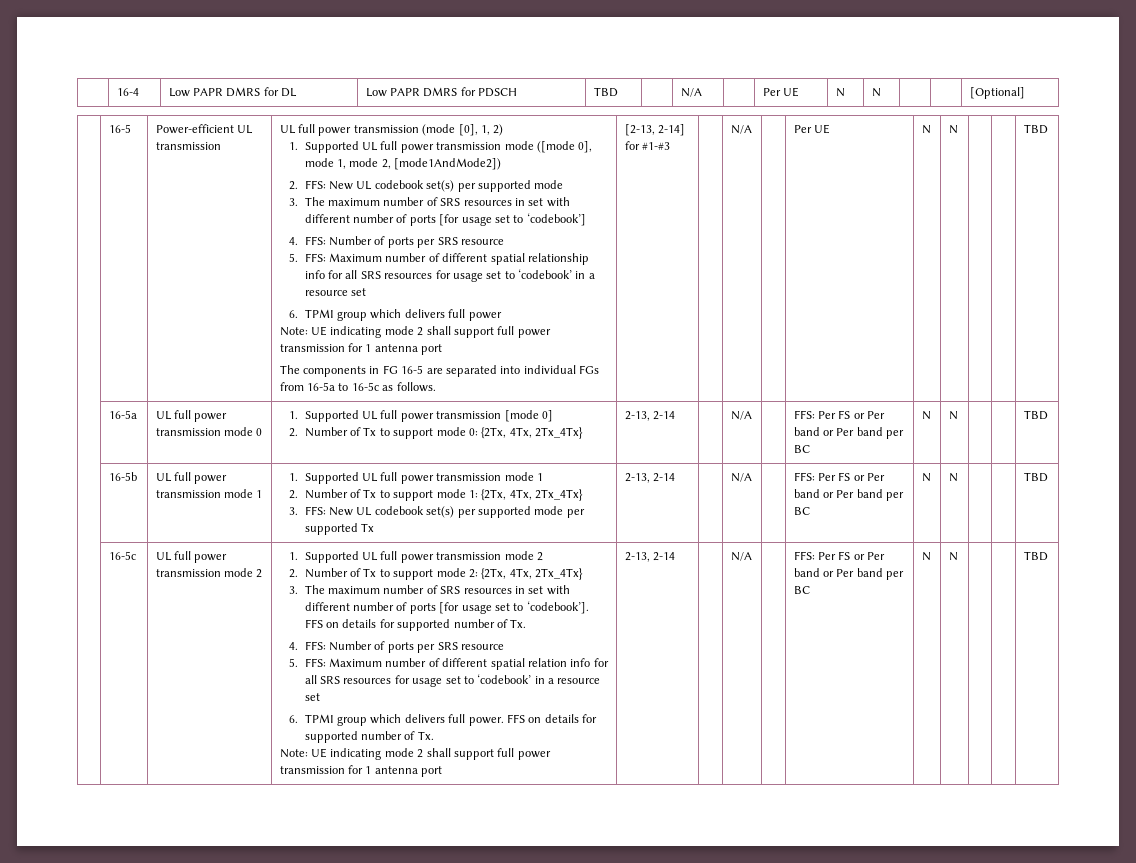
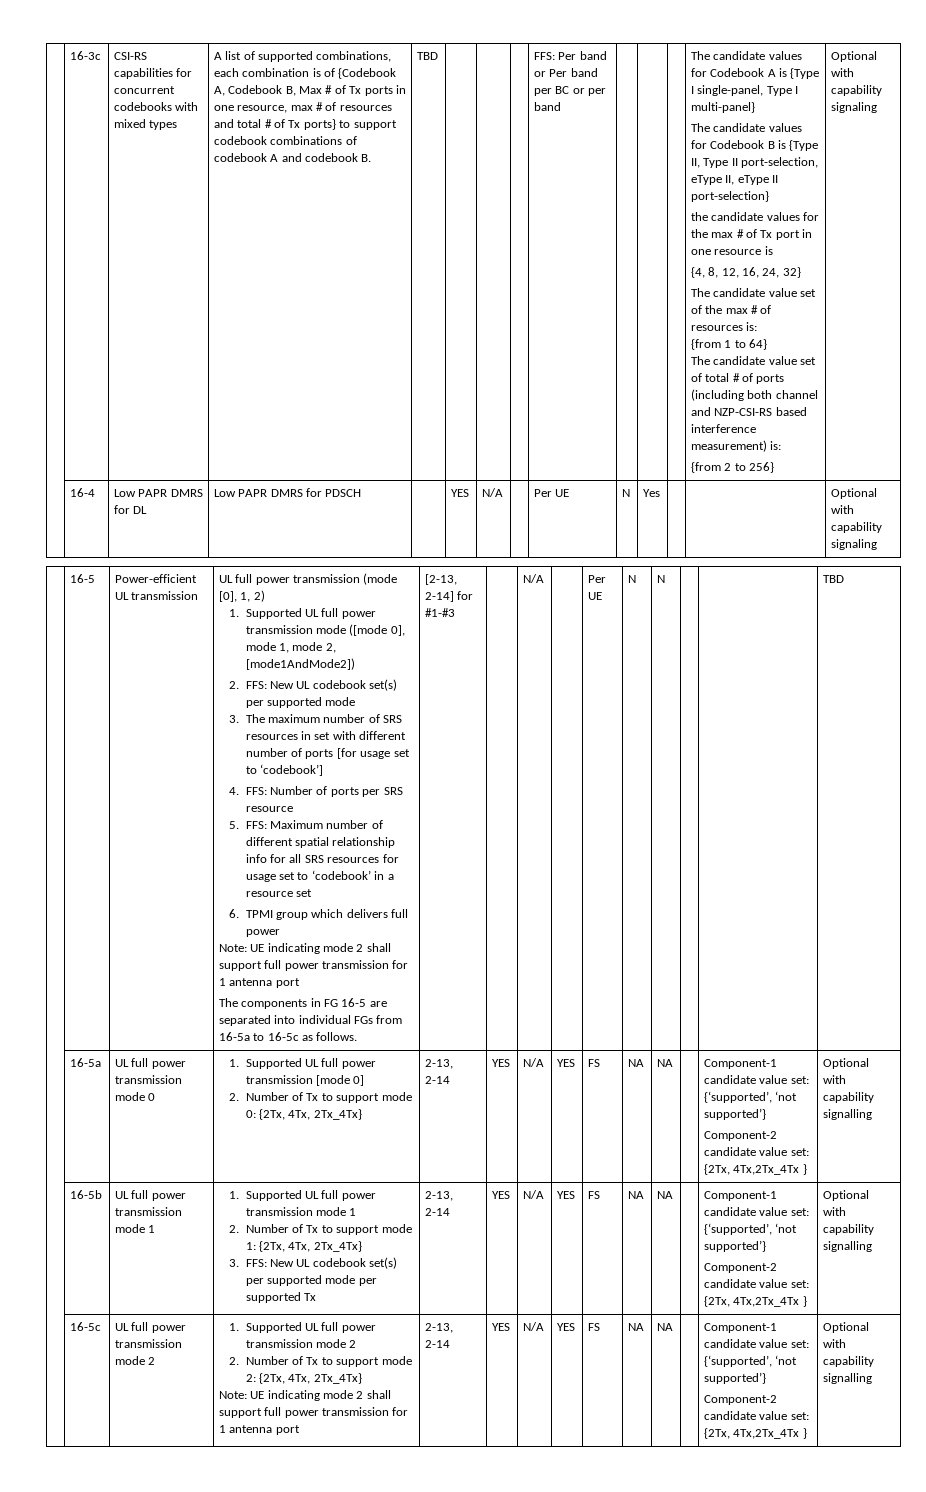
(116, 92) none -> [69,51,101,60] [113,52,147,60] [113,68,193,79] [113,86,175,94] [113,102,199,111] [113,119,178,130] [213,51,392,62] [213,68,397,79] [213,85,406,96] [213,102,392,113] [213,119,397,130] [213,136,357,145] [213,153,372,162] [416,52,438,60] [533,51,607,60] [533,68,598,77] [533,86,607,96] [533,102,561,111] [690,51,802,60] [690,68,820,79] [690,85,799,96] [690,102,755,113] [690,123,802,132] [690,140,819,151] [690,157,819,168] [690,175,779,185] [690,191,769,202] [690,212,820,221] [690,229,813,240] [690,246,773,255] [690,267,801,278] [690,288,817,297] [690,305,772,314] [690,322,758,331] [690,339,768,350] [690,356,817,365] [690,373,785,384] [690,389,818,401] [690,407,807,416] [690,424,756,433] [690,440,782,452] [690,462,775,473] [830,51,877,62] [830,68,854,77] [830,85,882,96] [830,102,877,113] | 16-3c | CSI-RS capabilities for concurrent codebooks with mixed types | A list of supported combinations, each combination is of {Codebook A, Codebook B, Max # of Tx ports in one resource, max # of resources and total # of Tx ports} to support codebook combinations of codebook A and codebook B. | TBD | | | | FFS: Per band or Per band per BC or per band | | | | The candidate values for Codebook A is {Type I single-panel, Type I multi-panel} // The candidate values for Codebook B is {Type II, Type II port-selection, eType II, eType II port-selection} // the candidate values for the max # of Tx port in one resource is // {4, 8, 12, 16, 24, 32} // The candidate value set of the max # of resources is: // {from 1 to 64} // The candidate value set of total # of ports (including both channel and NZP-CSI-RS based interference measurement) is: // {from 2 to 256} | Optional with capability signaling //
[593,87,618,97] [680,88,702,97] [762,87,800,97] [835,88,845,97] [871,88,881,97] [969,87,1025,99] TBD | | N/A | | Per UE | N | N | | | [Optional] -> [450,489,469,497] [481,488,503,497] [533,489,570,497] [621,489,630,497] [642,489,660,497] [830,488,877,499] [830,505,854,514] [830,522,882,533] [830,539,877,550] | YES | N/A | | Per UE | N | Yes | | | Optional with capability signaling
[730,411,752,420] [793,410,886,419] [793,427,905,439] [793,445,810,453] [921,411,931,420] [948,411,958,420] [1023,410,1048,420] | N/A | | FFS: Per FS or Per band or Per band per BC | N | N | | | TBD -> [491,1059,510,1067] [522,1058,544,1067] [556,1059,575,1067] [587,1059,600,1067] [627,1059,644,1067] [656,1059,673,1067] [703,1059,777,1069] [703,1075,809,1084] [703,1091,798,1103] [703,1108,766,1120] [703,1131,777,1141] [703,1147,809,1156] [703,1164,807,1175] [822,1058,869,1069] [822,1075,846,1084] [822,1092,874,1103] [822,1109,872,1120] YES | N/A | YES | FS | NA | NA | | Component-1 candidate value set: {‘supported’, ‘not supported’} // Component-2 candidate value set: {2Tx, 4Tx,2Tx_4Tx } | Optional with capability signalling
[730,473,752,482] [793,472,886,481] [793,489,905,501] [793,507,810,515] [921,473,931,482] [948,473,958,482] [1023,472,1048,482] | N/A | | FFS: Per FS or Per band or Per band per BC | N | N | | | TBD -> [491,1191,510,1199] [522,1190,544,1199] [556,1191,575,1199] [587,1191,600,1199] [627,1191,644,1199] [656,1191,673,1199] [703,1191,777,1201] [703,1207,809,1216] [703,1223,798,1235] [703,1240,766,1252] [703,1263,777,1273] [703,1279,809,1288] [703,1296,807,1307] [822,1190,869,1201] [822,1207,846,1216] [822,1224,874,1235] [822,1241,872,1252] YES | N/A | YES | FS | NA | NA | | Component-1 candidate value set: {‘supported’, ‘not supported’} // Component-2 candidate value set: {2Tx, 4Tx,2Tx_4Tx } | Optional with capability signalling
[289,585,570,595] [304,601,589,614] [304,619,527,631] [289,641,504,653] [289,658,609,670] [304,674,601,687] [304,693,320,701] [289,714,598,726] [304,731,434,743] // 3. The maximum number of SRS resources in set with different number of ports [for usage set to ‘codebook’]. FFS on details for supported number of Tx. // 4. FFS: Number of ports per SRS resource // 5. FFS: Maximum number of different spatial relation info for all SRS resources for usage set to ‘codebook’ in a resource set // 6. TPMI group which delivers full power. FFS on details for supported number of Tx. -> (362, 1378) none
[730,552,752,561] [793,551,886,560] [793,568,905,580] [793,586,810,594] [921,552,931,561] [948,552,958,561] [1023,551,1048,561] | N/A | | FFS: Per FS or Per band or Per band per BC | N | N | | | TBD -> [491,1323,510,1331] [522,1322,544,1331] [556,1323,575,1331] [587,1323,600,1331] [627,1323,644,1331] [656,1323,673,1331] [703,1323,777,1333] [703,1339,809,1348] [703,1355,798,1367] [703,1372,766,1384] [703,1395,777,1405] [703,1411,809,1420] [703,1428,807,1439] [822,1322,869,1333] [822,1339,846,1348] [822,1356,874,1367] [822,1373,872,1384] YES | N/A | YES | FS | NA | NA | | Component-1 candidate value set: {‘supported’, ‘not supported’} // Component-2 candidate value set: {2Tx, 4Tx,2Tx_4Tx } | Optional with capability signalling

